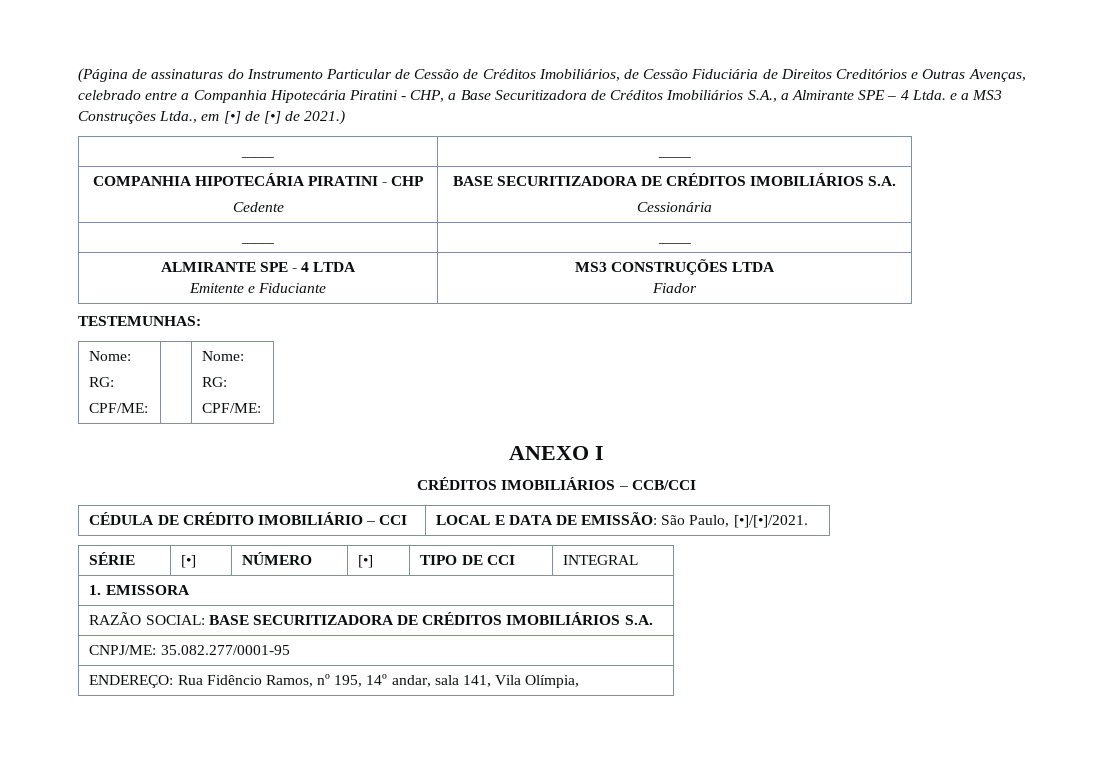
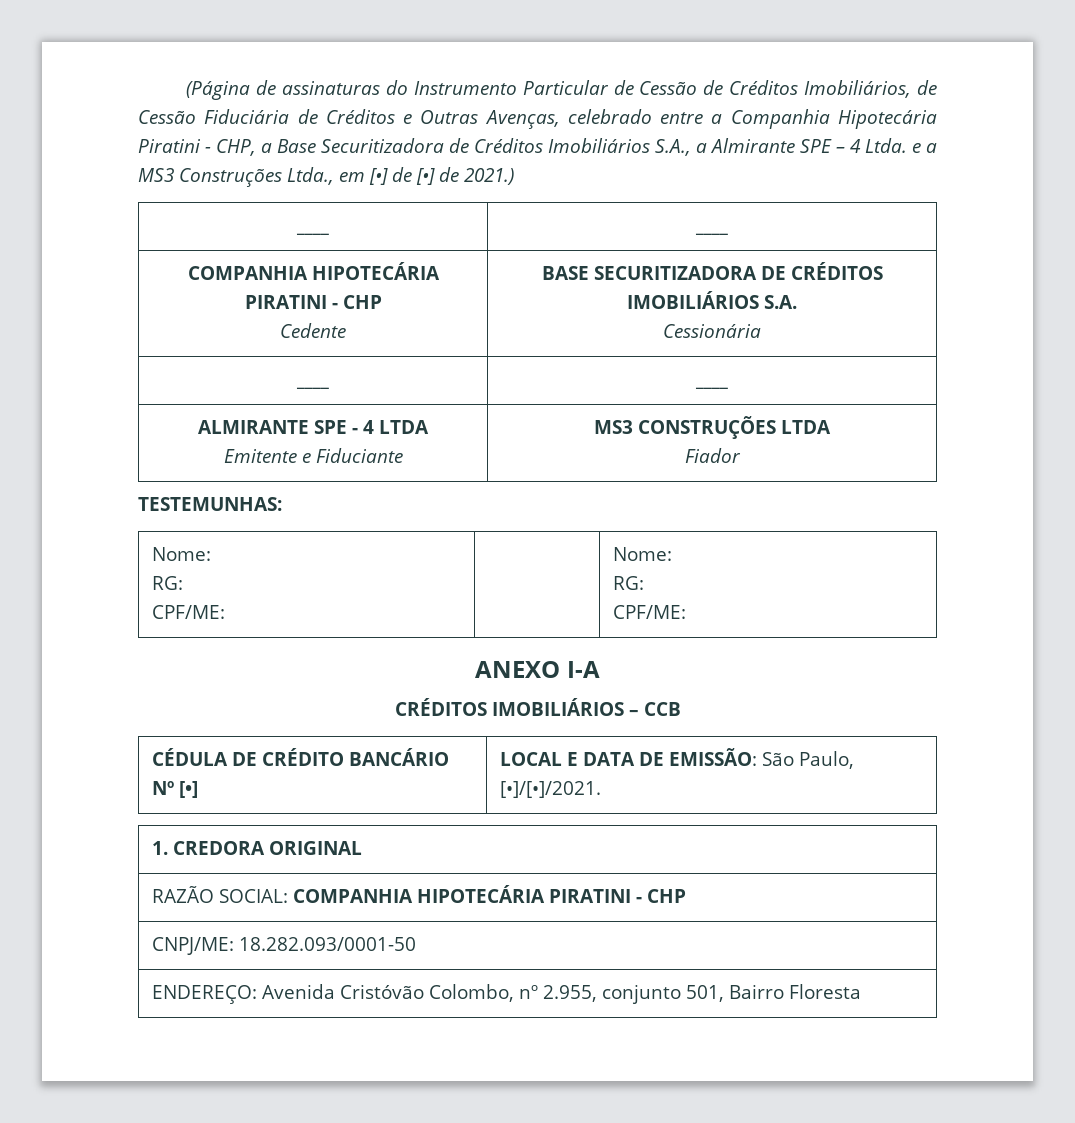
[780,69,907,79] Direitos Creditórios -> [325,109,395,124] Créditos
[595,446,604,460] I -> [566,661,600,678] I-A
[631,480,696,490] CCB/CCI -> [643,702,681,716] CCB
[257,512,408,525] IMOBILIÁRIO – CCI -> [349,748,450,766] [152,781,199,798] BANCÁRIO Nº [•]
[89,552,136,565] [181,555,197,568] [242,552,313,565] [358,555,374,568] [420,555,515,565] [563,555,639,565] // SÉRIE | [•] | NÚMERO | [•] | TIPO DE CCI | INTEGRAL -> (602, 789) none
[105,585,190,595] EMISSORA -> [173,841,363,855] CREDORA ORIGINAL
[208,612,653,625] BASE SECURITIZADORA DE CRÉDITOS IMOBILIÁRIOS S.A. -> [293,885,687,903] COMPANHIA HIPOTECÁRIA PIRATINI - CHP
[160,645,290,655] 35.082.277/0001-95 -> [239,937,417,951] 18.282.093/0001-50
[177,674,580,688] Rua Fidêncio Ramos, nº 195, 14º andar, sala 141, Vila Olímpia, -> [262,984,862,1004] Avenida Cristóvão Colombo, nº 2.955, conjunto 501, Bairro Floresta

